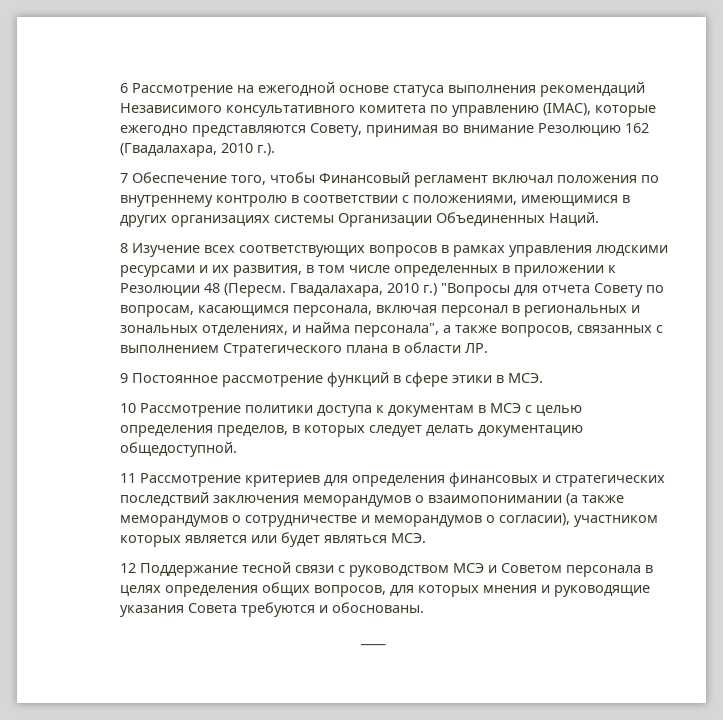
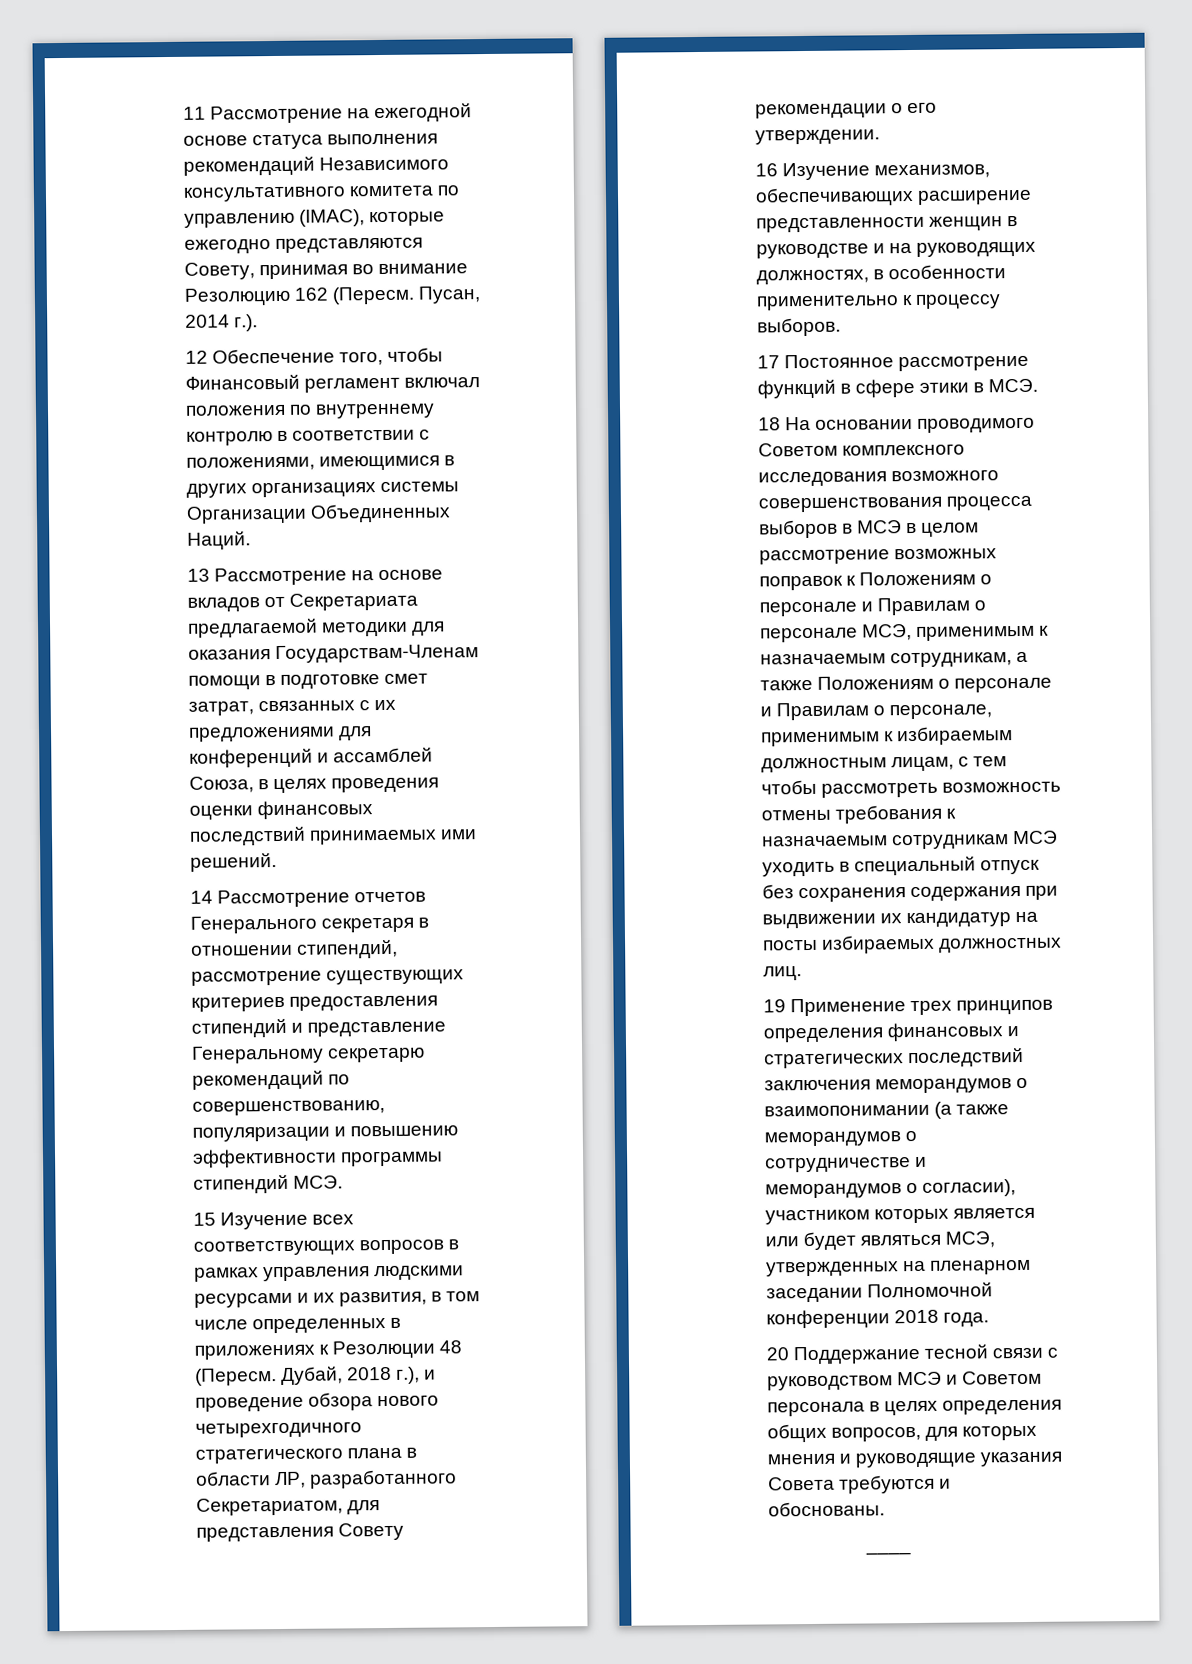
[120,83,129,93] 6 -> [182,106,206,120] 11
[120,143,254,157] (Гвадалахара, 2010 -> [331,286,481,305] [184,314,230,328] (Пересм. Пусан, 2014
[120,173,129,183] 7 -> [184,350,208,364] 12
[120,243,129,253] 8 -> [186,567,443,586] [186,592,418,612] [186,618,445,638] [187,644,479,664] [187,673,428,690] [187,699,396,716] [188,726,372,742] [188,747,433,768] [188,776,439,794] [188,800,373,820] [188,826,477,846] [189,853,277,872] [189,889,426,908] [189,915,429,934] [190,939,398,959] [190,969,464,986] [190,995,438,1012] [190,1018,446,1038] [191,1045,425,1064] [191,1070,350,1090] [191,1100,385,1116] [191,1125,458,1142] [191,1148,443,1168] [192,1174,343,1194] [192,1212,216,1226] 13 Рассмотрение на основе вкладов от Секретариата предлагаемой методики для оказания Государствам-Членам помощи в подготовке смет затрат, связанных с их предложениями для конференций и ассамблей Союза, в целях проведения оценки финансовых последствий принимаемых ими решений. // 14 Рассмотрение отчетов Генерального секретаря в отношении стипендий, рассмотрение существующих критериев предоставления стипендий и представление Генеральному секретарю рекомендаций по совершенствованию, популяризации и повышению эффективности программы стипендий МСЭ. // 15
[514,265,605,277] приложении -> [193,1344,315,1360] приложениях
[290,283,665,297] [120,305,641,317] [120,322,664,337] [120,342,489,357] [120,373,129,383] Гвадалахара, 2010 г.) "Вопросы для отчета Совету по вопросам, касающимся персонала, включая персонал в региональных и зональных отделениях, и найма персонала", а также вопросов, связанных с выполнением Стратегического плана в области ЛР. // 9 -> [280,1366,437,1386] [194,1392,439,1412] [194,1422,362,1438] [194,1447,417,1464] [195,1469,457,1489] [195,1497,380,1516] [195,1522,404,1542] [754,102,937,119] [754,129,880,145] [754,162,990,181] [754,186,1032,207] [755,216,1018,233] [755,241,1036,259] [755,264,1006,285] [755,294,1001,311] [756,317,841,337] [756,355,780,369] Дубай, 2018 г.), и проведение обзора нового четырехгодичного стратегического плана в области ЛР, разработанного Секретариатом, для представления Совету рекомендации о его утверждении. // 16 Изучение механизмов, обеспечивающих расширение представленности женщин в руководстве и на руководящих должностях, в особенности применительно к процессу выборов. // 17
[120,403,583,417] [120,425,584,437] [120,442,238,457] [120,473,349,487] 10 Рассмотрение политики доступа к документам в МСЭ с целью определения пределов, в которых следует делать документацию общедоступной. // 11 Рассмотрение критериев для -> [757,416,1035,433] [757,442,965,457] [757,470,999,487] [757,495,1032,513] [758,519,980,539] [758,548,997,565] [758,571,992,591] [758,597,986,617] [759,624,1049,643] [759,651,1028,668] [759,675,1052,693] [759,702,992,721] [760,726,1013,747] [760,756,1007,773] [760,779,1061,798] [760,804,956,824] [761,830,1058,850] [761,856,1040,877] [761,884,1058,903] [761,911,1038,929] [762,934,1062,954] [762,966,802,981] [762,998,1053,1017] 18 На основании проводимого Советом комплексного исследования возможного совершенствования процесса выборов в МСЭ в целом рассмотрение возможных поправок к Положениям о персонале и Правилам о персонале МСЭ, применимым к назначаемым сотрудникам, а также Положениям о персонале и Правилам о персонале, применимым к избираемым должностным лицам, с тем чтобы рассмотреть возможность отмены требования к назначаемым сотрудникам МСЭ уходить в специальный отпуск без сохранения содержания при выдвижении их кандидатур на посты избираемых должностных лиц. // 19 Применение трех принципов
[391,533,427,543] [120,563,137,573] МСЭ. // 12 -> [944,1231,995,1248] [765,1259,1031,1277] [765,1282,993,1303] [765,1309,989,1329] [765,1347,789,1361] МСЭ, утвержденных на пленарном заседании Полномочной конференции 2018 года. // 20

